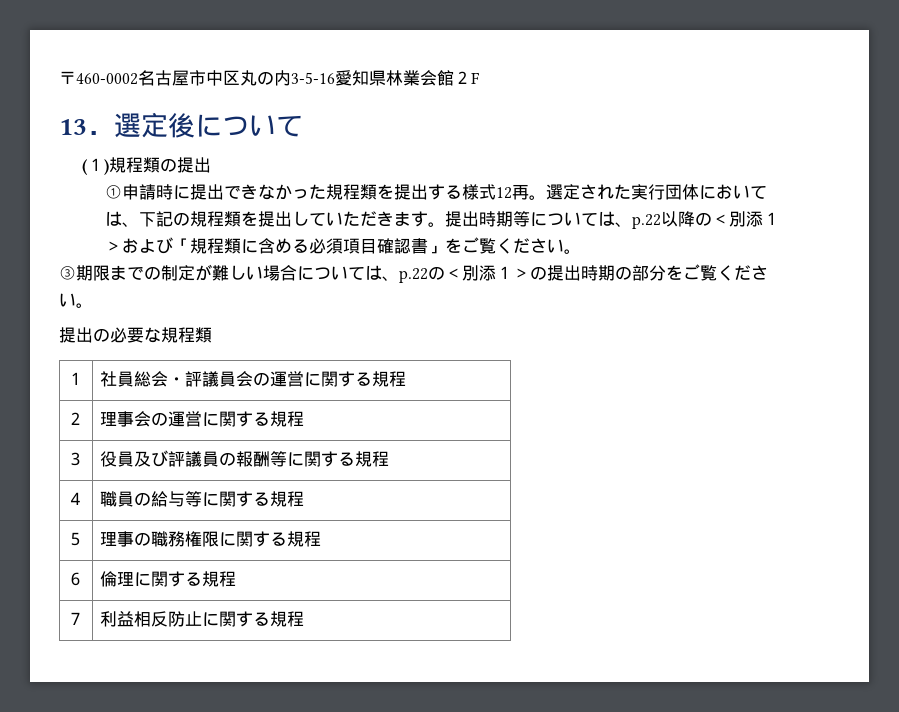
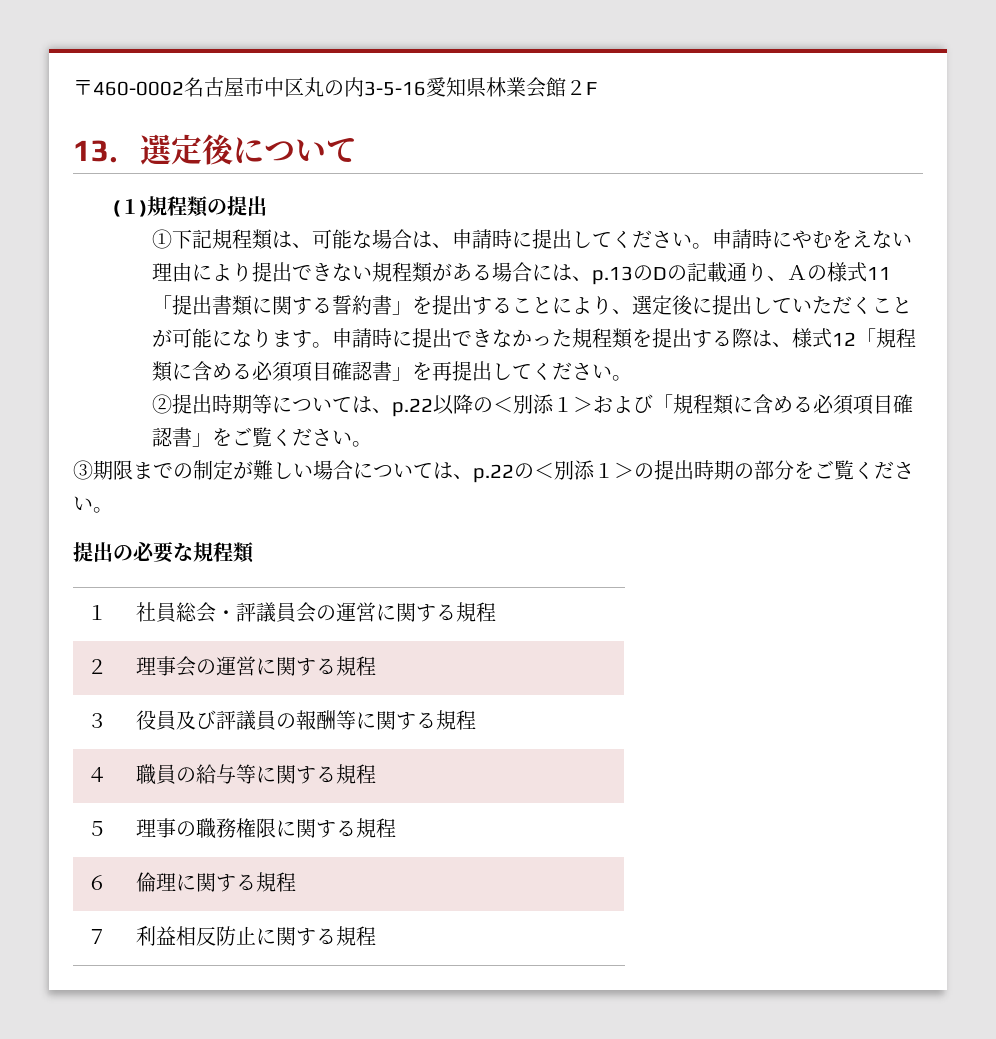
(122, 192) none -> [172,229,913,250] [152,262,892,285] [152,295,913,316] [152,328,333,348] 下記規程類は、可能な場合は、申請時に提出してください。申請時にやむをえない理由により提出できない規程類がある場合には、p.13のDの記載通り、Ａの様式11「提出書類に関する誓約書」を提出することにより、選定後に提出していただくことが可能になります。
(462, 192) none -> [732,328,793,348] 際は、
[511,184,767,200] [104,211,445,227] 再。選定された実行団体においては、下記の規程類を提出していただきます。 -> [856,328,917,348] [152,361,633,382] [152,394,173,414] 「規程類に含める必須項目確認書」を再提出してください。 // ②

